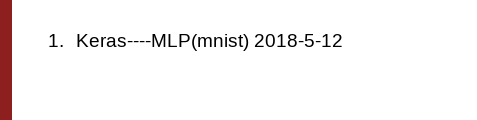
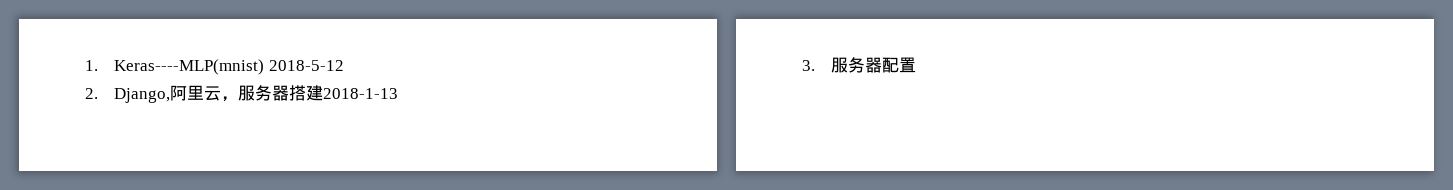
(344, 40) none -> [85,85,399,103] [802,57,917,73] // 2. Django,阿里云，服务器搭建2018-1-13 // 3.服务器配置

